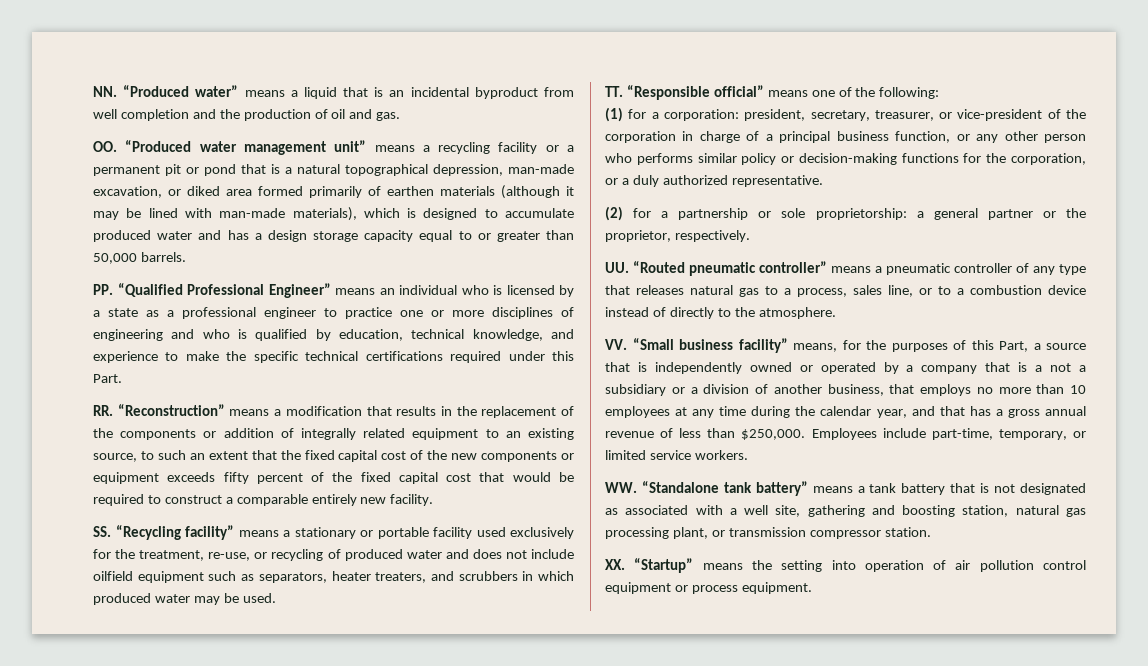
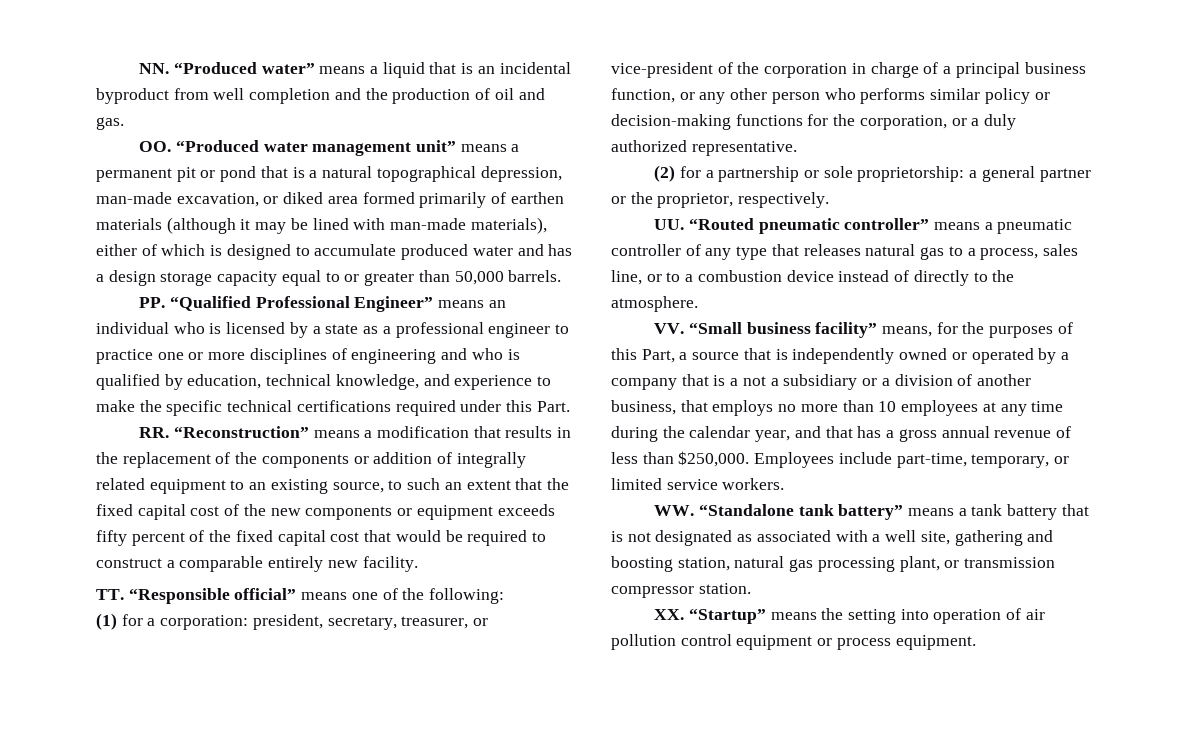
[438,142,575,154] recycling facility or a -> (520, 148) none
(357, 214) none -> [96,244,157,256] either of
[93,525,574,540] [93,549,574,561] [93,571,574,583] [93,593,276,605] // SS. “Recycling facility” means a stationary or portable facility used exclusively for the treatment, re-use, or recycling of produced water and does not include oilfield equipment such as separators, heater treaters, and scrubbers in which produced water may be used. -> (418, 564) none

